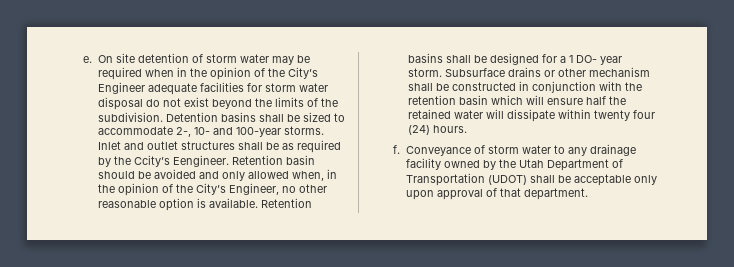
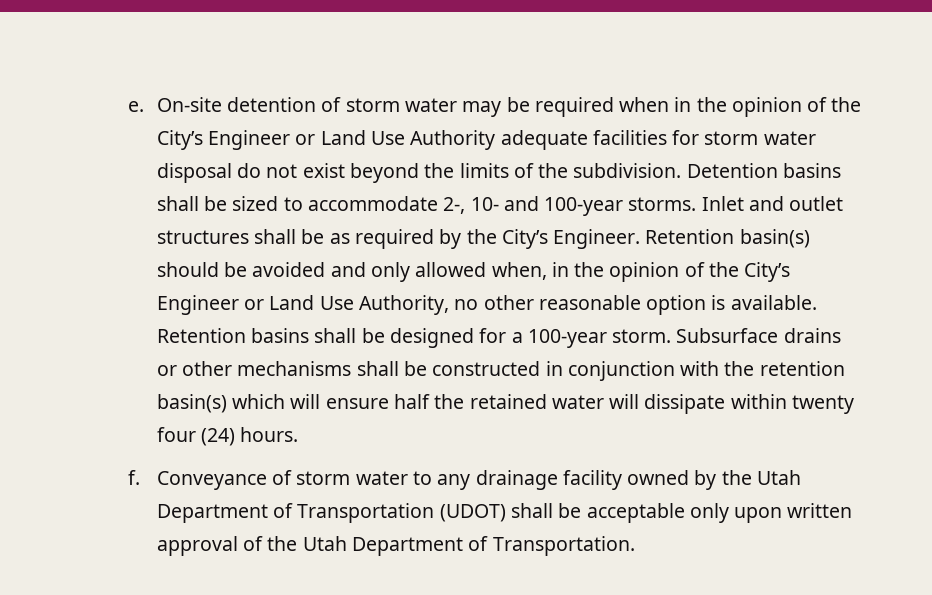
[97,53,135,63] On site -> [156,97,222,112] On-site
(145, 88) none -> [295,130,496,150] or Land Use Authority
[133,155,315,167] Ccity’s Eengineer. Retention basin -> [501,229,810,249] City’s Engineer. Retention basin(s)
[228,183,279,195] Engineer, -> [156,295,449,315] Engineer or Land Use Authority,
[568,55,622,65] 1 DO- year -> [527,329,607,348] 100-year
[588,67,650,77] mechanism -> [237,361,352,376] mechanisms
[458,95,488,105] basin -> [156,394,227,413] basin(s)
(434, 195) none -> [787,503,853,518] written
[499,188,588,200] that department. -> [267,536,635,556] the Utah Department of Transportation.

